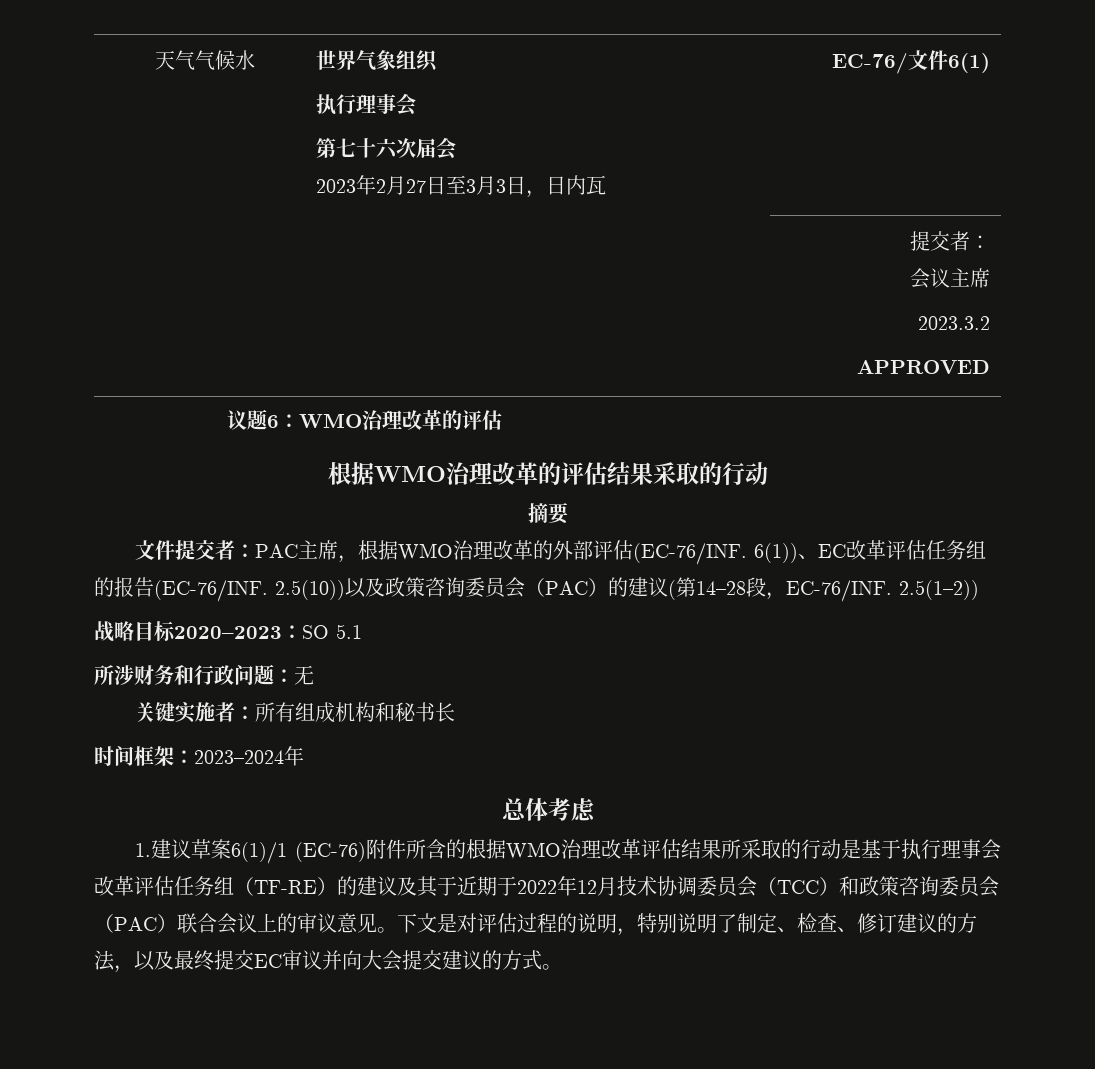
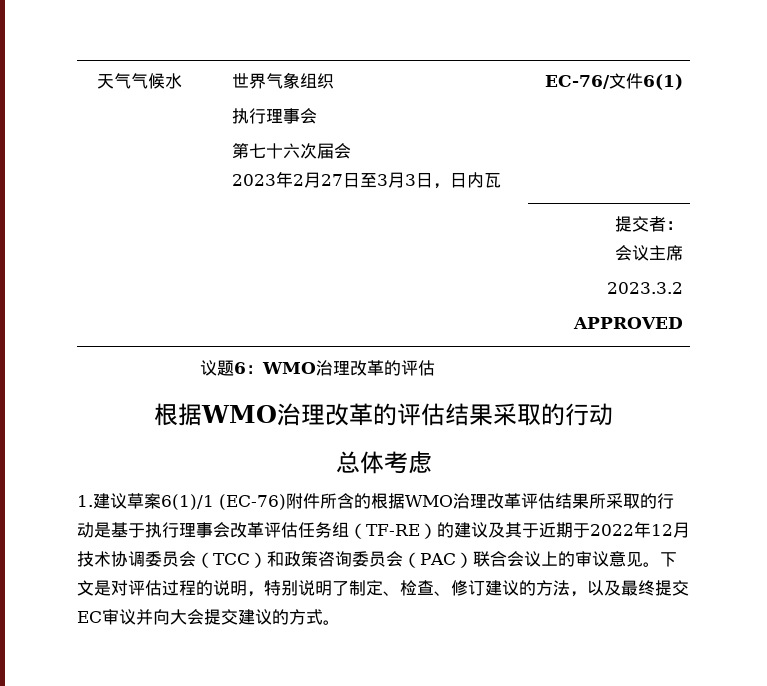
[527,503,569,524] [135,540,987,565] [94,577,979,602] [94,621,362,642] [94,664,314,686] [135,702,456,723] [94,746,304,766] // 摘要 // 文件提交者：PAC主席，根据WMO治理改革的外部评估(EC-76/INF. 6(1))、EC改革评估任务组的报告(EC-76/INF. 2.5(10))以及政策咨询委员会（PAC）的建议(第14–28段，EC-76/INF. 2.5(1–2)) // 战略目标2020–2023：SO 5.1 // 所涉财务和行政问题：无 // 关键实施者：所有组成机构和秘书长 // 时间框架：2023–2024年 -> (613, 414) none

